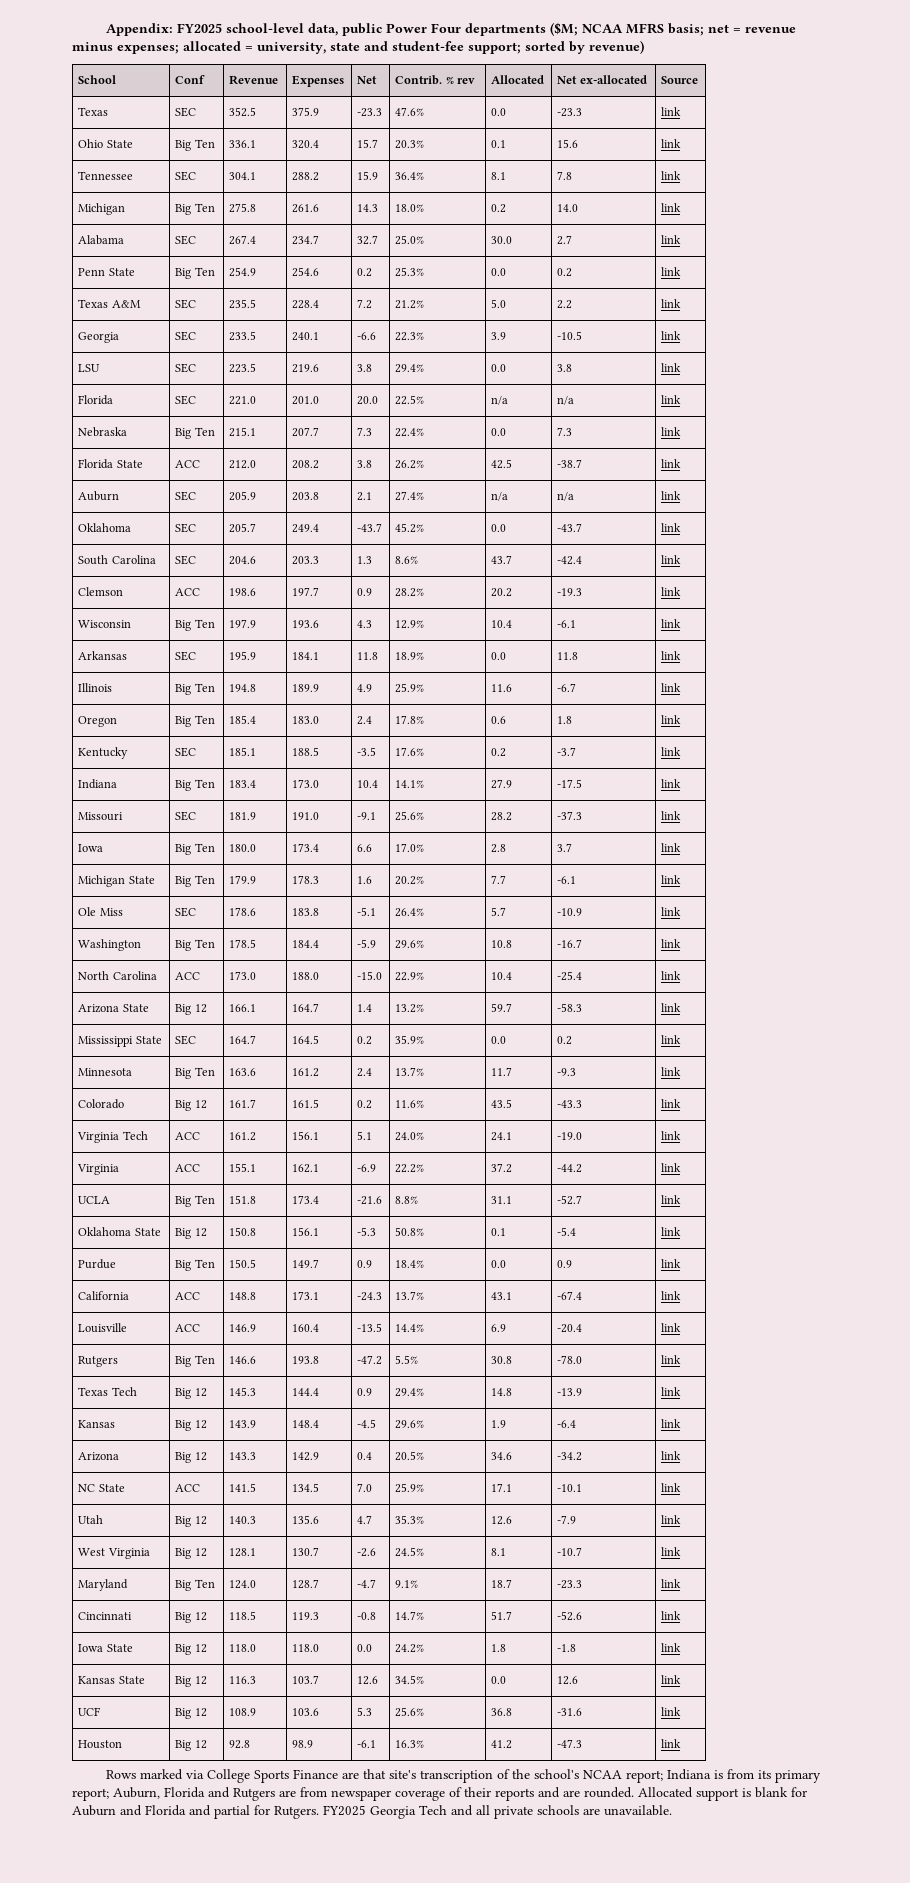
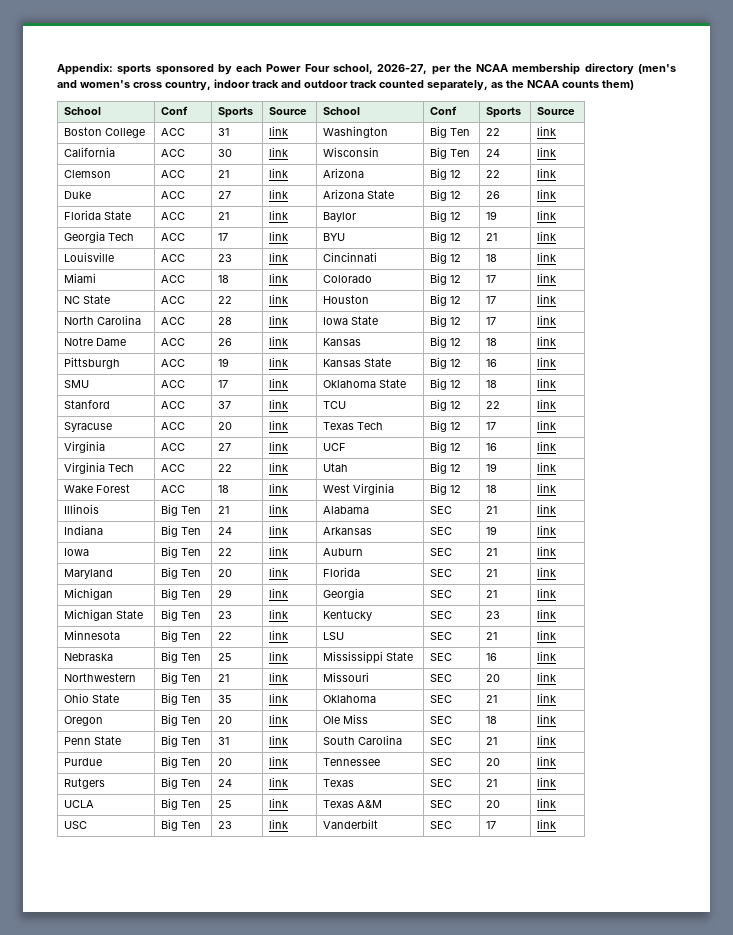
[176,22,796,36] [72,40,644,54] [78,75,117,84] [175,75,206,84] [229,75,279,85] [292,75,345,87] [357,76,378,84] [395,75,475,85] [491,75,545,84] [557,75,647,84] [661,76,699,84] [78,107,109,116] [175,107,197,117] [229,107,257,117] [292,107,320,116] [357,108,383,117] [395,107,425,116] [491,108,507,116] [557,108,583,117] FY2025 school-level data, public Power Four departments ($M; NCAA MFRS basis; net = revenue minus expenses; allocated = university, state and student-fee support; sorted by revenue) // School | Conf | Revenue | Expenses | Net | Contrib. % rev | Allocated | Net ex-allocated | Source // Texas | SEC | 352.5 | 375.9 | -23.3 | 47.6% | 0.0 | -23.3 -> [117,63,676,75] [57,79,634,91] [64,107,102,115] [161,106,189,115] [218,107,254,118] [269,107,308,115] [323,107,361,115] [430,106,458,115] [486,107,522,118] [537,107,576,115] [64,127,146,138] [161,128,186,136] [218,128,230,136] [269,126,289,136] [323,126,389,138] [430,126,471,138] [486,128,501,136] [537,126,557,136] [64,147,116,157] [161,149,186,157] [218,149,233,157] [269,147,289,157] [323,147,380,157] [430,147,471,159] [486,149,501,157] [537,147,557,157] [64,170,112,178] [161,170,186,178] [218,170,230,178] [269,168,289,178] [323,168,365,178] [430,168,462,180] [486,170,501,178] [537,168,557,178] [64,191,92,199] [161,191,186,199] [218,191,232,199] [269,189,289,199] [323,189,395,199] [430,189,462,201] [486,191,501,199] [537,189,557,199] [64,210,132,220] [161,212,186,220] [218,212,230,220] [269,210,289,220] [323,212,357,222] [430,210,462,222] [486,211,498,220] [537,210,557,220] [64,231,135,243] [161,233,186,241] [218,233,229,241] [269,231,289,241] [323,233,346,241] [430,231,462,243] [486,233,498,241] [537,231,557,241] [64,252,115,262] [161,254,186,262] [218,254,233,262] [269,252,289,262] [323,252,378,262] [430,252,462,264] [486,254,498,262] [537,252,557,262] [64,273,97,283] [161,275,186,283] [218,275,230,283] [269,273,289,283] [323,275,373,283] [430,273,462,285] [486,275,497,283] [537,273,557,283] [64,295,111,304] [161,296,186,304] [218,296,233,304] [269,294,289,304] [323,295,370,304] [430,294,462,306] [486,296,497,304] [537,294,557,304] [64,315,142,325] [161,317,186,325] [218,317,233,325] [269,315,289,325] [323,316,379,325] [430,315,462,327] [486,317,497,325] [537,315,557,325] [64,337,127,346] [161,338,186,346] [218,338,233,346] [269,336,289,346] [323,338,362,346] [430,336,462,348] [486,338,498,346] [537,336,557,346] [64,357,121,369] [161,359,186,367] [218,358,230,367] [269,357,289,367] [323,358,392,367] [430,357,462,369] [486,359,498,367] [537,357,557,367] [64,380,90,388] [161,380,186,388] [218,380,229,388] [269,378,289,388] [323,379,407,388] [430,378,462,390] [486,380,498,388] [537,378,557,388] [64,400,111,409] [161,401,186,409] [218,401,232,409] [269,399,289,409] [323,401,347,409] [430,399,462,411] [486,401,501,409] [537,399,557,409] [64,422,113,432] [161,422,186,430] [218,422,233,430] [269,420,289,430] [323,422,384,430] [430,420,462,432] [486,422,497,430] [537,420,557,430] [64,441,106,453] [161,443,186,451] [218,443,232,451] [269,441,289,451] [323,443,347,451] [430,441,462,453] [486,443,498,451] [537,441,557,451] [64,462,135,474] [161,464,186,472] [218,464,233,472] [269,462,289,472] [323,463,349,472] [430,462,462,474] [486,463,498,472] [537,462,557,472] [64,484,131,493] [161,485,186,493] [218,485,230,493] [269,483,289,493] [323,483,395,495] [430,483,462,495] [486,485,498,493] [537,483,557,493] [64,504,100,514] [161,504,202,516] [218,506,230,514] [269,504,289,514] [323,506,370,514] [430,506,453,514] [486,506,498,514] [537,504,557,514] [64,525,104,535] [161,525,202,537] [218,527,233,535] [269,525,289,535] [323,527,373,535] [430,527,453,535] [486,526,498,535] [537,525,557,535] [64,548,90,556] [161,546,202,558] [218,548,233,556] [269,546,289,556] [323,548,364,556] [430,548,453,556] [486,548,498,556] [537,546,557,556] [64,569,114,579] [161,567,202,579] [218,569,233,577] [269,567,289,577] [323,567,361,577] [430,569,453,577] [486,569,498,577] [537,567,557,577] [64,588,114,600] [161,588,202,600] [218,589,233,598] [269,588,289,598] [323,588,365,600] [430,590,453,598] [486,590,498,598] [537,588,557,598] [64,609,144,621] [161,609,202,621] [218,611,233,619] [269,609,289,619] [323,610,373,621] [430,611,453,619] [486,611,501,619] [537,609,557,619] [64,630,121,640] [161,630,202,642] [218,632,233,640] [269,630,289,640] [323,632,345,640] [430,632,453,640] [486,632,498,640] [537,630,557,640] [64,653,114,661] [161,651,202,663] [218,653,233,661] [269,651,289,661] [323,651,414,664] [430,653,453,661] [486,653,498,661] [537,651,557,661] [64,673,137,682] [161,672,202,684] [218,674,230,682] [269,672,289,682] [323,672,370,682] [430,674,453,682] [486,674,501,682] sports sponsored by each Power Four school, 2026-27, per the NCAA membership directory (men's and women's cross country, indoor track and outdoor track counted separately, as the NCAA counts them) // School | Conf | Sports | Source | School | Conf | Sports | Source // Boston College | ACC | 31 | link | Washington | Big Ten | 22 | link // California | ACC | 30 | link | Wisconsin | Big Ten | 24 | link // Clemson | ACC | 21 | link | Arizona | Big 12 | 22 | link // Duke | ACC | 27 | link | Arizona State | Big 12 | 26 | link // Florida State | ACC | 21 | link | Baylor | Big 12 | 19 | link // Georgia Tech | ACC | 17 | link | BYU | Big 12 | 21 | link // Louisville | ACC | 23 | link | Cincinnati | Big 12 | 18 | link // Miami | ACC | 18 | link | Colorado | Big 12 | 17 | link // NC State | ACC | 22 | link | Houston | Big 12 | 17 | link // North Carolina | ACC | 28 | link | Iowa State | Big 12 | 17 | link // Notre Dame | ACC | 26 | link | Kansas | Big 12 | 18 | link // Pittsburgh | ACC | 19 | link | Kansas State | Big 12 | 16 | link // SMU | ACC | 17 | link | Oklahoma State | Big 12 | 18 | link // Stanford | ACC | 37 | link | TCU | Big 12 | 22 | link // Syracuse | ACC | 20 | link | Texas Tech | Big 12 | 17 | link // Virginia | ACC | 27 | link | UCF | Big 12 | 16 | link // Virginia Tech | ACC | 22 | link | Utah | Big 12 | 19 | link // Wake Forest | ACC | 18 | link | West Virginia | Big 12 | 18 | link // Illinois | Big Ten | 21 | link | Alabama | SEC | 21 | link // Indiana | Big Ten | 24 | link | Arkansas | SEC | 19 | link // Iowa | Big Ten | 22 | link | Auburn | SEC | 21 | link // Maryland | Big Ten | 20 | link | Florida | SEC | 21 | link // Michigan | Big Ten | 29 | link | Georgia | SEC | 21 | link // Michigan State | Big Ten | 23 | link | Kentucky | SEC | 23 | link // Minnesota | Big Ten | 22 | link | LSU | SEC | 21 | link // Nebraska | Big Ten | 25 | link | Mississippi State | SEC | 16 | link // Northwestern | Big Ten | 21 | link | Missouri | SEC | 20
[229,140,257,148] [292,140,320,149] [357,139,379,148] [395,140,425,149] [491,140,507,148] [557,139,579,148] [661,139,682,148] [78,171,134,180] [175,171,197,181] [229,172,257,180] [292,172,320,181] [357,171,379,180] [395,172,425,180] [491,172,507,180] [557,171,573,180] [661,171,682,180] [78,203,126,215] [175,203,215,215] [229,203,257,213] [292,204,320,213] [357,204,379,212] [395,204,425,212] [491,204,507,213] [557,204,579,212] [661,203,682,212] [78,235,125,245] [175,235,197,245] [229,235,257,245] [292,235,320,245] [357,235,379,245] [395,235,425,245] [491,236,513,244] [557,235,573,245] 336.1 | 320.4 | 15.7 | 20.3% | 0.1 | 15.6 | link // Tennessee | SEC | 304.1 | 288.2 | 15.9 | 36.4% | 8.1 | 7.8 | link // Michigan | Big Ten | 275.8 | 261.6 | 14.3 | 18.0% | 0.2 | 14.0 | link // Alabama | SEC | 267.4 | 234.7 | 32.7 | 25.0% | 30.0 | 2.7 -> [218,695,233,703] [269,693,289,703] [323,695,377,703] [430,695,453,703] [486,695,498,703] [537,693,557,703] [64,716,104,726] [161,714,202,726] [218,716,233,724] [269,714,289,724] [323,714,369,724] [430,716,453,724] [486,716,498,724] 35 | link | Oklahoma | SEC | 21 | link // Oregon | Big Ten | 20 | link | Ole Miss | SEC | 18
[229,267,257,277] [292,267,320,277] [357,268,373,277] [395,267,425,277] [491,268,507,276] [557,268,573,277] [661,267,682,276] [78,299,141,308] [175,299,197,309] [229,299,257,309] [292,300,320,309] [357,299,373,309] [395,300,425,309] [491,299,507,308] [557,300,573,309] [661,299,682,308] [78,332,120,343] [175,331,197,341] [229,331,257,341] [292,332,320,341] [357,332,377,340] [395,332,425,341] [491,332,507,340] [557,331,583,340] [661,331,682,340] [78,364,101,372] [175,363,197,373] [229,363,257,373] [292,364,320,373] [357,364,373,372] [395,364,425,373] [491,364,507,372] [557,364,573,372] [661,363,682,372] [78,395,114,405] [175,395,197,405] [229,396,257,405] [292,396,320,405] [357,396,379,405] [395,395,425,405] [491,396,509,405] [557,396,575,405] [661,395,682,404] [78,427,128,437] [175,427,215,439] [229,427,257,437] [292,427,320,437] [357,427,373,436] [395,428,425,437] [491,428,507,436] [557,427,573,436] [661,427,682,436] [78,459,143,469] [175,460,201,468] [229,460,257,469] [292,460,320,469] [357,460,373,468] [395,460,425,469] [491,459,513,469] [557,459,583,468] [661,459,682,468] [78,491,120,501] [175,491,197,501] [229,491,257,501] [292,492,320,501] [357,492,373,501] [395,491,425,501] [491,492,509,501] [557,492,575,501] [661,491,682,500] [78,523,132,532] [175,523,197,533] [229,523,257,533] [292,524,320,533] [357,523,383,532] [395,523,425,533] [491,524,507,532] [557,523,583,532] [661,523,682,532] [78,555,156,565] [175,555,197,565] [229,556,257,565] [292,556,320,565] [357,556,373,564] [395,556,419,564] [491,555,513,564] [557,556,583,565] [661,555,682,564] [78,587,124,596] [175,588,201,596] [229,588,257,596] [292,587,320,596] [357,588,373,596] [395,588,425,597] [491,588,513,597] [557,588,583,596] [661,587,682,596] [78,620,132,628] [175,619,215,631] [229,619,257,628] [292,620,320,628] [357,620,373,628] [395,620,425,629] [491,620,513,628] [557,620,577,628] [661,619,682,628] [78,651,128,660] [175,651,197,661] [229,651,257,660] [292,652,320,660] [357,652,379,660] [395,652,425,660] [491,652,507,660] [557,652,579,660] [661,651,682,660] [78,683,113,692] [175,683,215,695] [229,684,257,692] [292,684,320,692] [357,684,373,692] [395,683,425,693] [491,684,513,692] [557,683,577,692] [661,683,682,692] [78,716,118,727] [175,715,215,727] [229,715,257,724] [292,716,320,724] [357,716,373,725] [395,715,425,724] [491,716,507,724] [557,716,573,724] [661,715,682,724] [78,747,129,759] [175,747,197,757] [229,747,257,756] [292,747,320,756] [357,747,377,756] [395,747,425,756] [491,748,507,757] [557,747,577,756] [661,747,682,756] [78,779,118,789] [175,779,215,791] [229,780,257,788] [292,779,320,788] [357,780,379,788] [395,780,425,788] [491,779,513,789] [557,779,583,788] [661,779,682,788] [78,812,124,821] [175,811,197,821] [229,812,257,820] [292,812,320,820] [357,812,377,820] [395,811,425,821] [491,812,513,821] [557,811,583,820] [661,811,682,820] [78,844,104,852] [175,843,215,855] [229,844,257,852] [292,843,320,852] [357,844,373,852] [395,843,425,852] [491,844,507,853] [557,843,573,852] [661,843,682,852] [78,875,155,887] [175,875,215,887] [229,875,257,884] [292,875,320,884] [357,876,373,884] [395,876,425,885] [491,875,507,884] [557,876,577,884] [661,875,682,884] [78,907,123,916] [175,907,197,917] [229,907,257,916] [292,908,320,916] [357,907,377,916] [395,908,425,917] [491,907,507,916] [557,908,583,916] [661,907,682,916] [78,939,142,951] [175,939,215,951] [229,939,257,948] [292,940,320,948] [357,939,377,948] [395,940,425,949] [491,940,513,948] [557,939,583,948] [661,939,682,948] [78,971,157,980] [175,972,201,980] [229,971,257,980] [292,972,320,980] [357,971,383,980] [395,972,425,981] [491,972,513,980] [557,971,583,981] [661,971,682,980] [78,1004,149,1013] [175,1004,207,1015] [229,1004,257,1012] [292,1003,320,1012] [357,1004,373,1012] [395,1004,425,1013] [491,1003,513,1012] [557,1003,583,1012] [661,1003,682,1012] [78,1036,162,1047] [175,1035,197,1045] [229,1035,257,1044] [292,1035,320,1044] [357,1036,373,1045] [395,1035,425,1044] [491,1036,507,1044] [557,1036,573,1045] [661,1035,682,1044] [78,1068,133,1076] [175,1067,215,1079] [229,1068,257,1076] [292,1068,320,1077] [357,1068,373,1077] [395,1067,425,1076] [491,1067,513,1076] [557,1068,577,1076] [661,1067,682,1076] [78,1099,125,1109] [175,1100,207,1111] [229,1099,257,1108] [292,1099,320,1108] [357,1100,373,1109] [395,1100,425,1108] [491,1099,513,1108] [557,1100,583,1108] [661,1099,682,1108] [77,1131,148,1143] [175,1132,201,1140] [229,1132,257,1141] [292,1131,320,1140] [357,1131,373,1140] [395,1132,425,1141] [491,1132,513,1141] [557,1132,583,1140] [661,1131,682,1140] [77,1164,120,1175] [175,1164,201,1172] [229,1163,257,1172] [292,1164,320,1173] [357,1164,377,1172] [395,1164,425,1173] [491,1163,513,1173] [557,1164,583,1173] [661,1163,682,1172] [78,1196,111,1204] [175,1195,215,1207] [229,1195,257,1204] [292,1195,320,1204] [357,1196,383,1205] [395,1196,419,1204] [491,1196,513,1204] [557,1195,583,1205] [661,1195,682,1204] [78,1227,161,1236] [175,1228,207,1239] [229,1227,257,1236] [292,1227,320,1236] [357,1227,377,1236] [395,1227,425,1236] [491,1228,507,1236] [557,1227,577,1236] [661,1227,682,1236] [78,1259,117,1269] [175,1259,215,1271] [229,1259,257,1268] [292,1259,320,1268] [357,1260,373,1268] [395,1260,425,1268] [491,1260,507,1268] [557,1260,573,1268] [661,1259,682,1268] [78,1291,130,1300] [175,1292,201,1300] [229,1292,257,1300] [292,1291,320,1300] [357,1292,383,1301] [395,1291,425,1300] [491,1292,513,1300] [557,1291,583,1300] [661,1291,682,1300] [78,1323,128,1333] [175,1324,201,1332] [229,1324,257,1332] [292,1324,320,1332] [357,1323,383,1332] [395,1324,425,1332] [491,1324,507,1332] [557,1324,583,1333] [661,1323,682,1332] [78,1356,119,1367] [175,1355,215,1367] [229,1356,257,1364] [292,1356,320,1364] [357,1355,383,1365] [395,1355,419,1364] [491,1356,513,1364] [557,1355,583,1364] [661,1355,682,1364] [78,1387,137,1396] [175,1388,207,1399] [229,1387,257,1396] [292,1388,320,1396] [357,1388,373,1396] [395,1388,425,1397] [491,1388,513,1396] [557,1388,583,1396] [661,1387,682,1396] [78,1420,116,1428] [175,1420,207,1431] [229,1420,257,1428] [292,1420,320,1428] [357,1419,377,1428] [395,1420,425,1429] [491,1420,507,1428] [557,1420,577,1428] [661,1419,682,1428] [78,1452,120,1461] [175,1452,207,1463] [229,1452,257,1460] [292,1452,320,1461] [357,1452,373,1460] [395,1451,425,1461] [491,1452,513,1460] [557,1452,583,1461] [661,1451,682,1460] [78,1484,125,1492] [175,1484,201,1492] [229,1483,257,1492] [292,1483,320,1492] [357,1483,373,1492] [395,1483,425,1493] [491,1483,513,1492] [557,1484,583,1492] [661,1483,682,1492] [78,1515,104,1524] [175,1516,207,1527] [229,1516,257,1524] [292,1515,320,1524] [357,1515,373,1524] [395,1515,425,1524] [491,1516,513,1525] [557,1515,577,1524] [661,1515,682,1524] [78,1548,150,1559] [175,1548,207,1559] [229,1548,257,1557] [292,1547,320,1556] [357,1548,377,1557] [395,1547,425,1557] [491,1548,507,1556] [557,1547,583,1556] [661,1547,682,1556] [78,1579,129,1591] [175,1579,215,1591] [229,1580,257,1589] [292,1579,320,1589] [357,1579,377,1588] [395,1580,419,1588] [491,1579,513,1588] [557,1580,583,1589] [661,1579,682,1588] [78,1612,133,1620] [175,1612,207,1623] [229,1611,257,1620] [292,1612,320,1620] [357,1612,377,1620] [395,1611,425,1620] [491,1611,513,1620] [557,1611,583,1621] [661,1611,682,1620] [78,1644,133,1652] [175,1644,207,1655] [229,1644,257,1652] [292,1644,320,1652] [357,1644,373,1652] [395,1644,425,1653] [491,1644,507,1652] [557,1644,577,1652] [661,1643,682,1652] [78,1676,145,1684] [175,1676,207,1687] [229,1676,257,1684] [292,1675,320,1684] [357,1676,379,1685] [395,1675,425,1684] [491,1676,507,1684] [557,1676,579,1685] [661,1675,682,1684] [78,1707,101,1716] [175,1708,207,1719] [229,1708,257,1716] [292,1708,320,1716] [357,1707,373,1716] [395,1707,425,1717] [491,1708,513,1716] [557,1708,583,1716] [661,1707,682,1716] [78,1740,123,1749] [175,1740,207,1751] [229,1740,251,1749] [292,1740,314,1748] [357,1740,377,1748] [395,1740,425,1748] [491,1740,513,1749] [557,1739,583,1748] [661,1739,682,1748] [105,1769,821,1783] [72,1787,807,1801] [72,1805,672,1819] 254.9 | 254.6 | 0.2 | 25.3% | 0.0 | 0.2 | link // Texas A&M | SEC | 235.5 | 228.4 | 7.2 | 21.2% | 5.0 | 2.2 | link // Georgia | SEC | 233.5 | 240.1 | -6.6 | 22.3% | 3.9 | -10.5 | link // LSU | SEC | 223.5 | 219.6 | 3.8 | 29.4% | 0.0 | 3.8 | link // Florida | SEC | 221.0 | 201.0 | 20.0 | 22.5% | n/a | n/a | link // Nebraska | Big Ten | 215.1 | 207.7 | 7.3 | 22.4% | 0.0 | 7.3 | link // Florida State | ACC | 212.0 | 208.2 | 3.8 | 26.2% | 42.5 | -38.7 | link // Auburn | SEC | 205.9 | 203.8 | 2.1 | 27.4% | n/a | n/a | link // Oklahoma | SEC | 205.7 | 249.4 | -43.7 | 45.2% | 0.0 | -43.7 | link // South Carolina | SEC | 204.6 | 203.3 | 1.3 | 8.6% | 43.7 | -42.4 | link // Clemson | ACC | 198.6 | 197.7 | 0.9 | 28.2% | 20.2 | -19.3 | link // Wisconsin | Big Ten | 197.9 | 193.6 | 4.3 | 12.9% | 10.4 | -6.1 | link // Arkansas | SEC | 195.9 | 184.1 | 11.8 | 18.9% | 0.0 | 11.8 | link // Illinois | Big Ten | 194.8 | 189.9 | 4.9 | 25.9% | 11.6 | -6.7 | link // Oregon | Big Ten | 185.4 | 183.0 | 2.4 | 17.8% | 0.6 | 1.8 | link // Kentucky | SEC | 185.1 | 188.5 | -3.5 | 17.6% | 0.2 | -3.7 | link // Indiana | Big Ten | 183.4 | 173.0 | 10.4 | 14.1% | 27.9 | -17.5 | link // Missouri | SEC | 181.9 | 191.0 | -9.1 | 25.6% | 28.2 | -37.3 | link // Iowa | Big Ten | 180.0 | 173.4 | 6.6 | 17.0% | 2.8 | 3.7 | link // Michigan State | Big Ten | 179.9 | 178.3 | 1.6 | 20.2% | 7.7 | -6.1 | link // Ole Miss | SEC | 178.6 | 183.8 | -5.1 | 26.4% | 5.7 | -10.9 | link // Washington | Big Ten | 178.5 | 184.4 | -5.9 | 29.6% | 10.8 | -16.7 | link // North Carolina | ACC | 173.0 | 188.0 | -15.0 | 22.9% | 10.4 | -25.4 | link // Arizona State | Big 12 | 166.1 | 164.7 | 1.4 | 13.2% | 59.7 | -58.3 | link // Mississippi State | SEC | 164.7 | 164.5 | 0.2 | 35.9% | 0.0 | 0.2 | link // Minnesota | Big Ten | 163.6 | 161.2 | 2.4 | 13.7% | 11.7 | -9.3 | link // Colorado | Big 12 | 161.7 | 161.5 | 0.2 | 11.6% | 43.5 | -43.3 | link // Virginia Tech | ACC | 161.2 | 156.1 | 5.1 | 24.0% | 24.1 | -19.0 | link // Virginia | ACC | 155.1 | 162.1 | -6.9 | 22.2% | 37.2 | -44.2 | link // UCLA | Big Ten | 151.8 | 173.4 | -21.6 | 8.8% | 31.1 | -52.7 | link // Oklahoma State | Big 12 | 150.8 | 156.1 | -5.3 | 50.8% | 0.1 | -5.4 | link // Purdue | Big Ten | 150.5 | 149.7 | 0.9 | 18.4% | 0.0 | 0.9 | link // California | ACC | 148.8 | 173.1 | -24.3 | 13.7% | 43.1 | -67.4 | link // Louisville | ACC | 146.9 | 160.4 | -13.5 | 14.4% | 6.9 | -20.4 | link // Rutgers | Big Ten | 146.6 | 193.8 | -47.2 | 5.5% | 30.8 | -78.0 | link // Texas Tech | Big 12 | 145.3 | 144.4 | 0.9 | 29.4% | 14.8 | -13.9 | link // Kansas | Big 12 | 143.9 | 148.4 | -4.5 | 29.6% | 1.9 | -6.4 | link // Arizona | Big 12 | 143.3 | 142.9 | 0.4 | 20.5% | 34.6 | -34.2 | link // NC State | ACC | 141.5 | 134.5 | 7.0 | 25.9% | 17.1 | -10.1 | link // Utah | Big 12 | 140.3 | 135.6 | 4.7 | 35.3% | 12.6 | -7.9 | link // West Virginia | Big 12 | 128.1 | 130.7 | -2.6 | 24.5% | 8.1 | -10.7 | link // Maryland | Big Ten | 124.0 | 128.7 | -4.7 | 9.1% | 18.7 | -23.3 | link // Cincinnati | Big 12 | 118.5 | 119.3 | -0.8 | 14.7% | 51.7 | -52.6 | link // Iowa State | Big 12 | 118.0 | 118.0 | 0.0 | 24.2% | 1.8 | -1.8 | link // Kansas State | Big 12 | 116.3 | 103.7 | 12.6 | 34.5% | 0.0 | 12.6 | link // UCF | Big 12 | 108.9 | 103.6 | 5.3 | 25.6% | 36.8 | -31.6 | link // Houston | Big 12 | 92.8 | 98.9 | -6.1 | 16.3% | 41.2 | -47.3 | link // Rows marked via College Sports Finance are that site's transcription of the school's NCAA report; Indiana is from its primary report; Auburn, Florida and Rutgers are from newspaper coverage of their reports and are rounded. Allocated support is blank for Auburn and Florida and partial for Rutgers. FY2025 Georgia Tech and all private schools are unavailable. -> [218,737,230,745] [269,735,289,745] [323,735,403,745] [430,737,453,745] [486,737,498,745] [537,735,557,745] [64,758,103,766] [161,756,202,768] [218,758,233,766] [269,756,289,766] [323,758,381,766] [430,758,453,766] [486,758,501,766] [537,756,557,766] [64,778,106,789] [161,777,202,789] [218,779,233,787] [269,777,289,787] [323,779,355,787] [430,779,453,787] [486,779,498,787] [537,777,557,787] [64,800,95,808] [161,798,202,810] [218,800,233,808] [269,798,289,808] [323,800,383,808] [430,800,453,808] [486,800,501,808] [537,798,557,808] [64,821,88,829] [161,819,202,831] [218,821,233,829] [269,819,289,829] [323,819,379,829] [430,821,453,829] [486,821,497,829] [537,819,557,829] 31 | link | South Carolina | SEC | 21 | link // Purdue | Big Ten | 20 | link | Tennessee | SEC | 20 | link // Rutgers | Big Ten | 24 | link | Texas | SEC | 21 | link // UCLA | Big Ten | 25 | link | Texas A&M | SEC | 20 | link // USC | Big Ten | 23 | link | Vanderbilt | SEC | 17 | link

